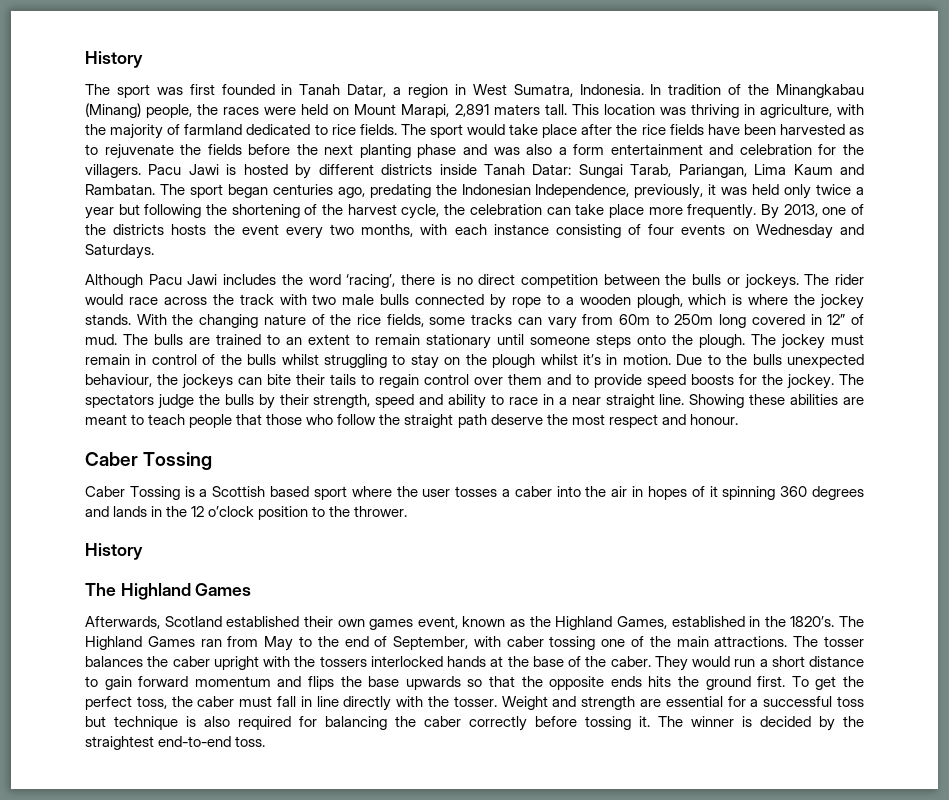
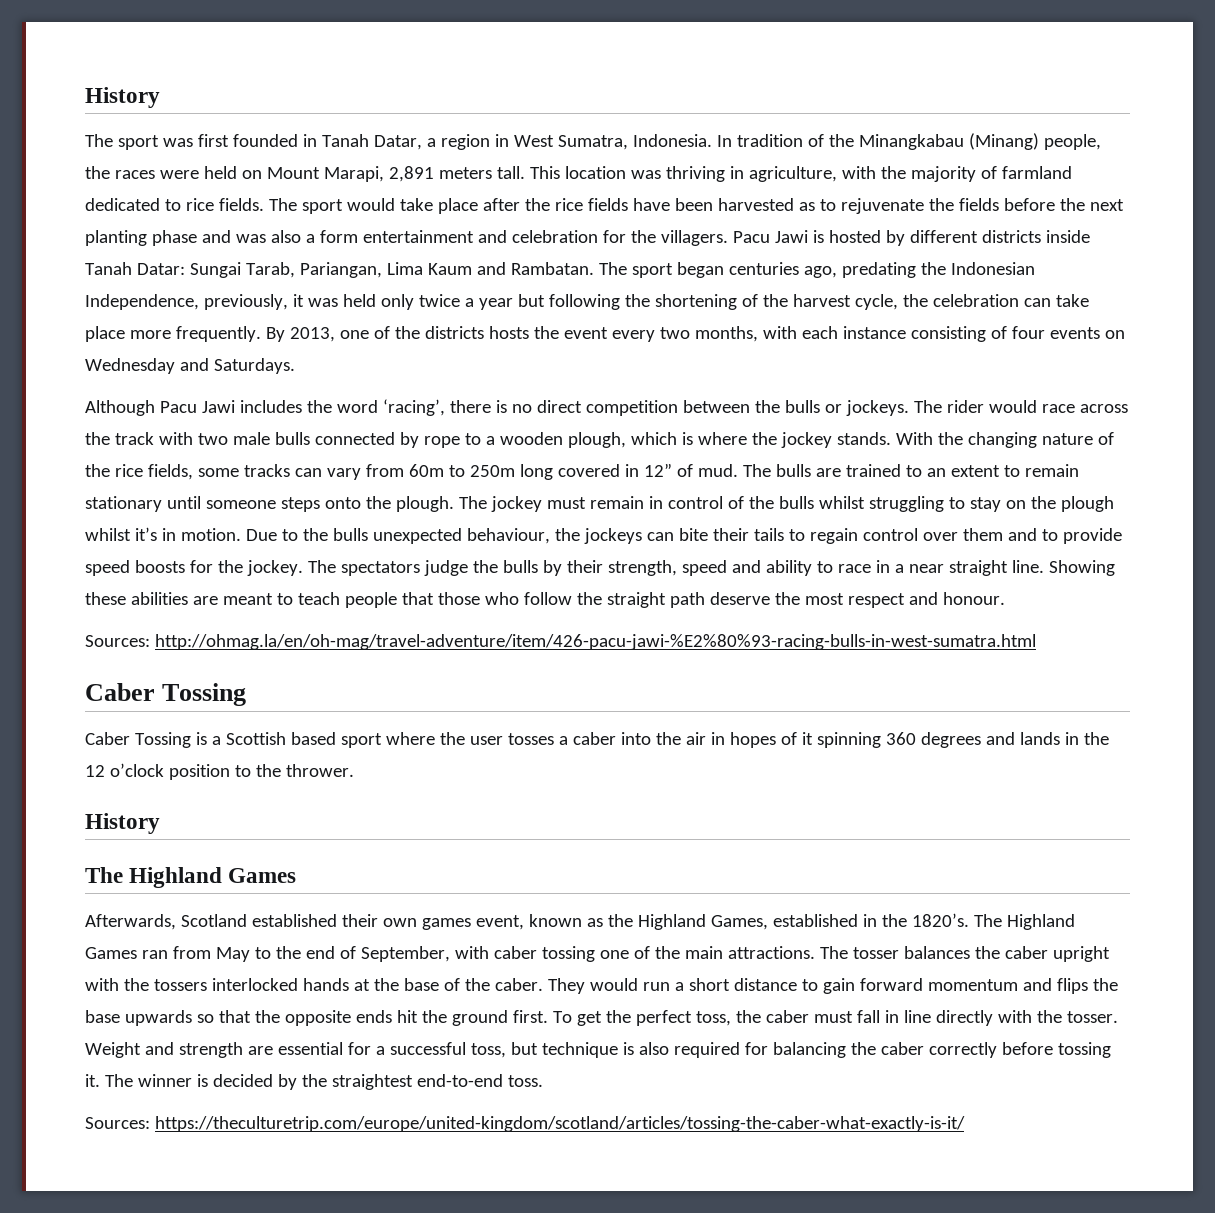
[493,104,540,115] maters -> [438,167,492,179] meters
(738, 419) none -> [85,634,1036,650] // Sources: http://ohmag.la/en/oh-mag/travel-adventure/item/426-pacu-jawi-%E2%80%93-racing-bulls-in-west-sumatra.html
[648,676,672,687] hits -> [396,1010,418,1023] hit
[836,696,864,707] toss -> [470,1043,506,1058] toss,
(266, 741) none -> [85,1116,965,1132] // Sources: https://theculturetrip.com/europe/united-kingdom/scotland/articles/tossing-the-caber-what-exactly-is-it/

